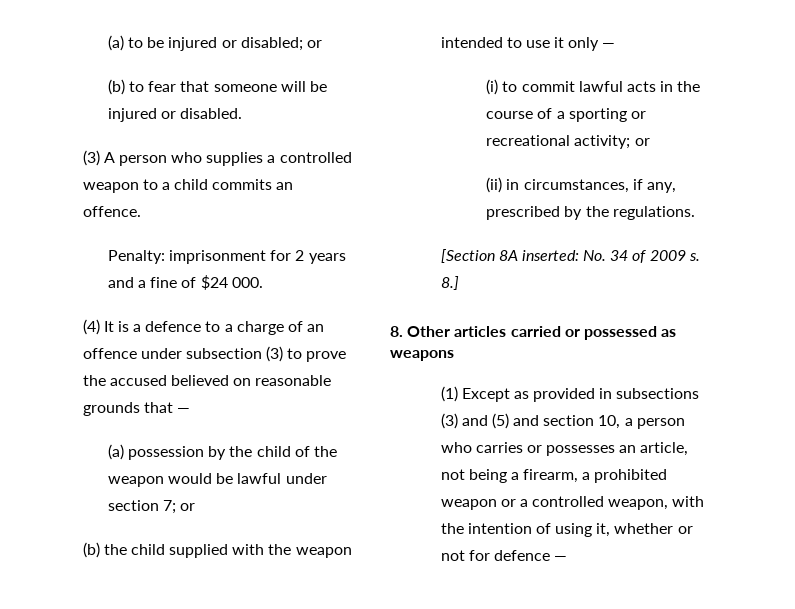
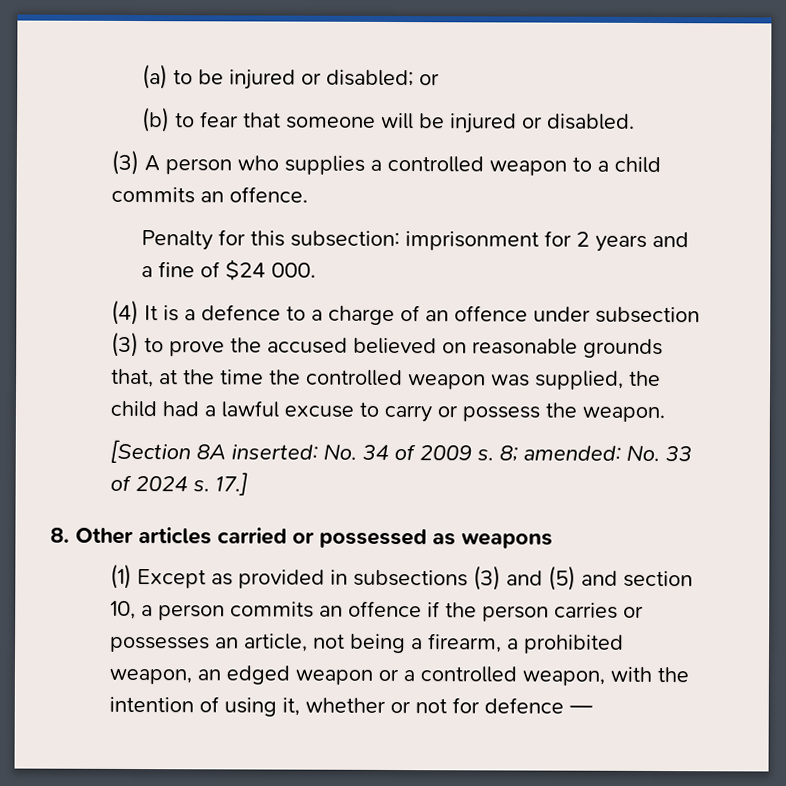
[107,250,165,264] Penalty: -> [140,229,400,251] Penalty for this subsection:
[143,402,190,413] [107,444,337,460] [107,473,327,487] [107,500,196,514] [82,542,352,558] [440,37,616,51] [486,79,701,95] [486,108,647,122] [486,135,650,149] [486,177,677,193] [486,206,695,220] that — // (a) possession by the child of the weapon would be lawful under section 7; or // (b) the child supplied with the weapon intended to use it only — // (i) to commit lawful acts in the course of a sporting or recreational activity; or // (ii) in circumstances, if any, prescribed by the regulations. -> [110,368,661,390] [109,400,665,423] that, at the time the controlled weapon was supplied, the child had a lawful excuse to carry or possess the weapon.
[440,276,459,290] 8.] -> [498,444,692,463] [109,472,248,496] 8; amended: No. 33 of 2024 s. 17.]
[440,442,472,453] who -> [229,600,549,622] commits an offence if the person
(668, 476) none -> [108,665,290,685] weapon, an edged

